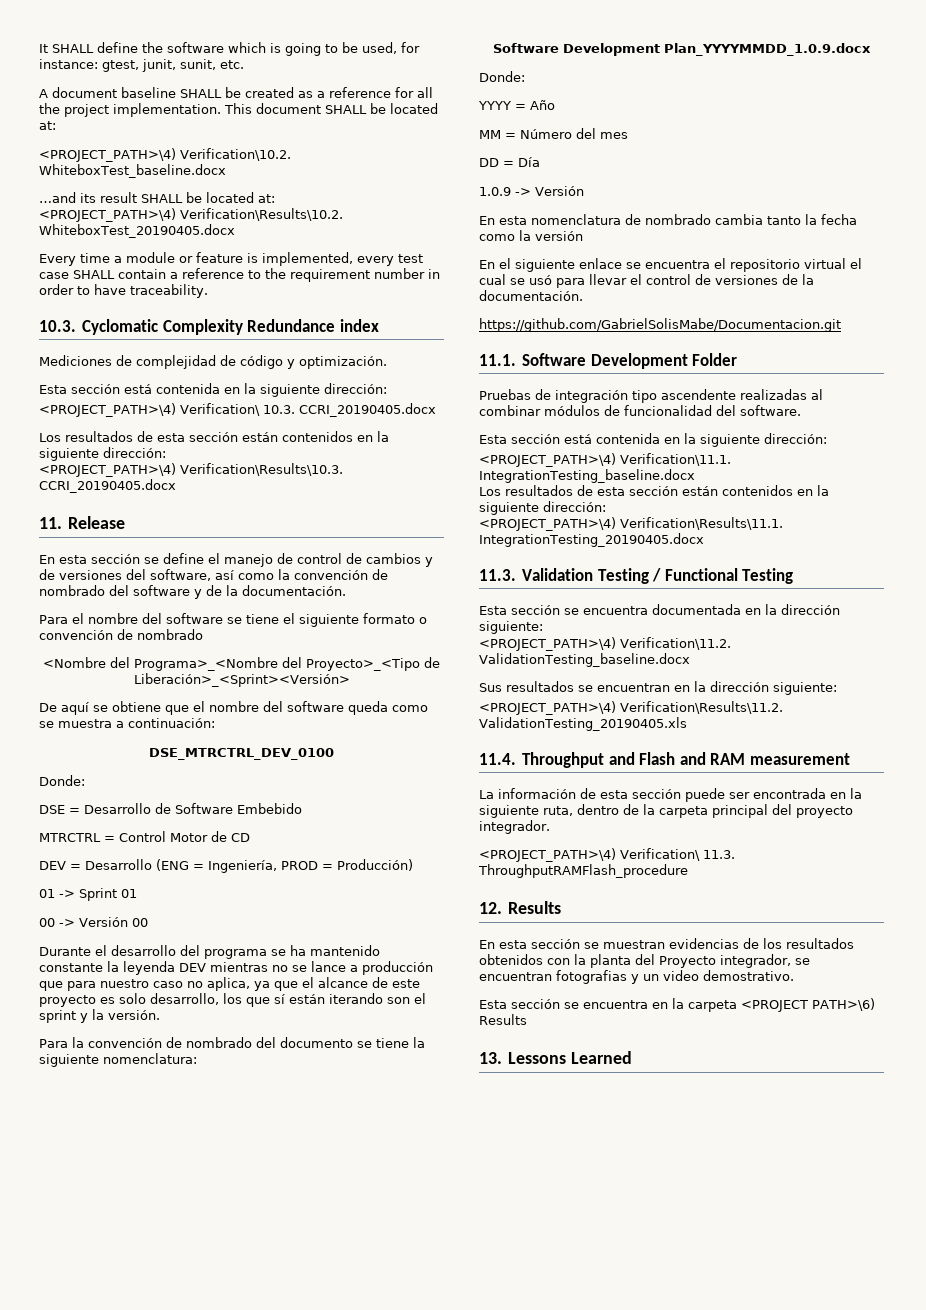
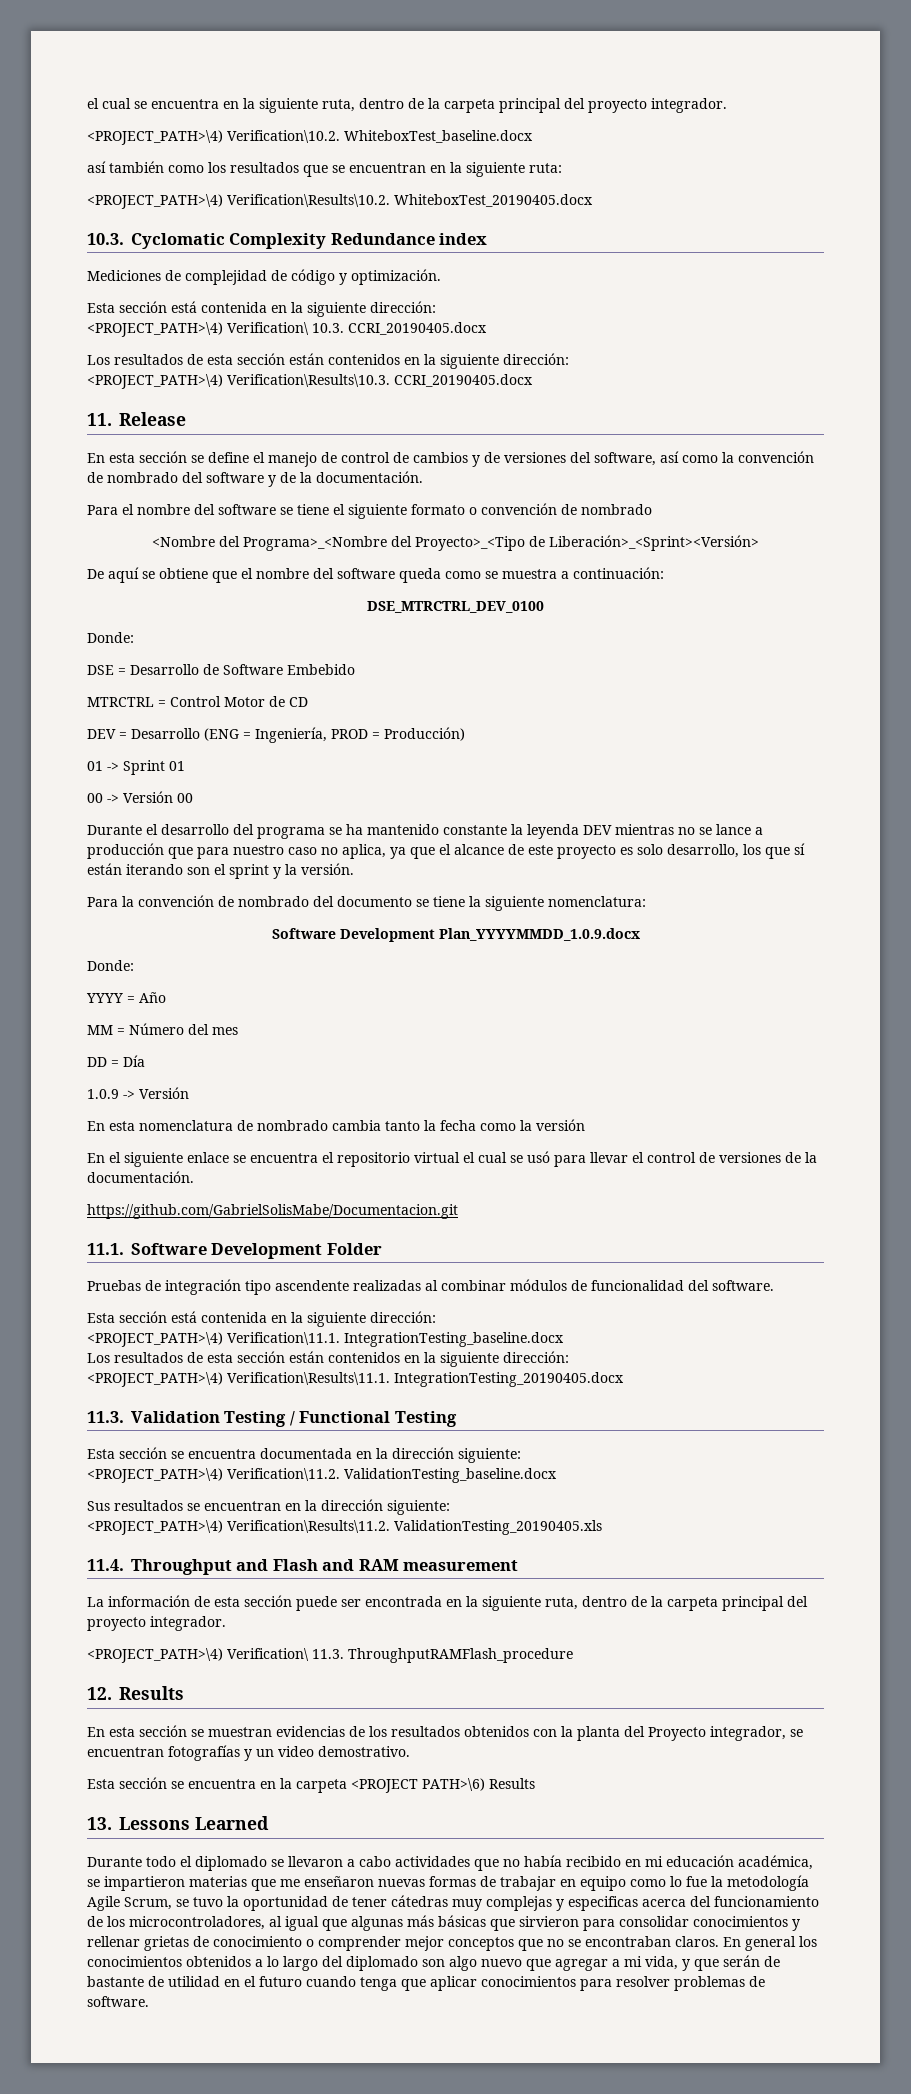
[39,42,420,56] [39,59,244,72] [39,87,433,98] [39,103,438,117] [39,121,56,130] [39,148,291,162] [39,164,226,178] [39,192,275,203] [39,208,343,222] [39,224,235,238] [39,252,423,266] [39,268,440,282] [39,284,208,298] It SHALL define the software which is going to be used, for instance: gtest, junit, sunit, etc. // A document baseline SHALL be created as a reference for all the project implementation. This document SHALL be located at: // <PROJECT_PATH>\4) Verification\10.2. WhiteboxTest_baseline.docx // …and its result SHALL be located at: // <PROJECT_PATH>\4) Verification\Results\10.2. WhiteboxTest_20190405.docx // Every time a module or feature is implemented, every test case SHALL contain a reference to the requirement number in order to have traceability. -> [87,98,727,113] [87,130,533,145] [87,161,562,177] [87,194,593,209] el cual se encuentra en la siguiente ruta, dentro de la carpeta principal del proyecto integrador. // <PROJECT_PATH>\4) Verification\10.2. WhiteboxTest_baseline.docx // así también como los resultados que se encuentran en la siguiente ruta: // <PROJECT_PATH>\4) Verification\Results\10.2. WhiteboxTest_20190405.docx
[556,970,627,984] fotografias -> [168,1745,240,1761] fotografías
(632, 1057) none -> [87,1855,813,1871] [87,1875,809,1891] [87,1895,819,1911] [87,1915,800,1931] [87,1936,817,1951] [87,1955,780,1971] [87,1976,765,1991] [87,1996,149,2007] // Durante todo el diplomado se llevaron a cabo actividades que no había recibido en mi educación académica, se impartieron materias que me enseñaron nuevas formas de trabajar en equipo como lo fue la metodología Agile Scrum, se tuvo la oportunidad de tener cátedras muy complejas y especificas acerca del funcionamiento de los microcontroladores, al igual que algunas más básicas que sirvieron para consolidar conocimientos y rellenar grietas de conocimiento o comprender mejor conceptos que no se encontraban claros. En general los conocimientos obtenidos a lo largo del diplomado son algo nuevo que agregar a mi vida, y que serán de bastante de utilidad en el futuro cuando tenga que aplicar conocimientos para resolver problemas de software.

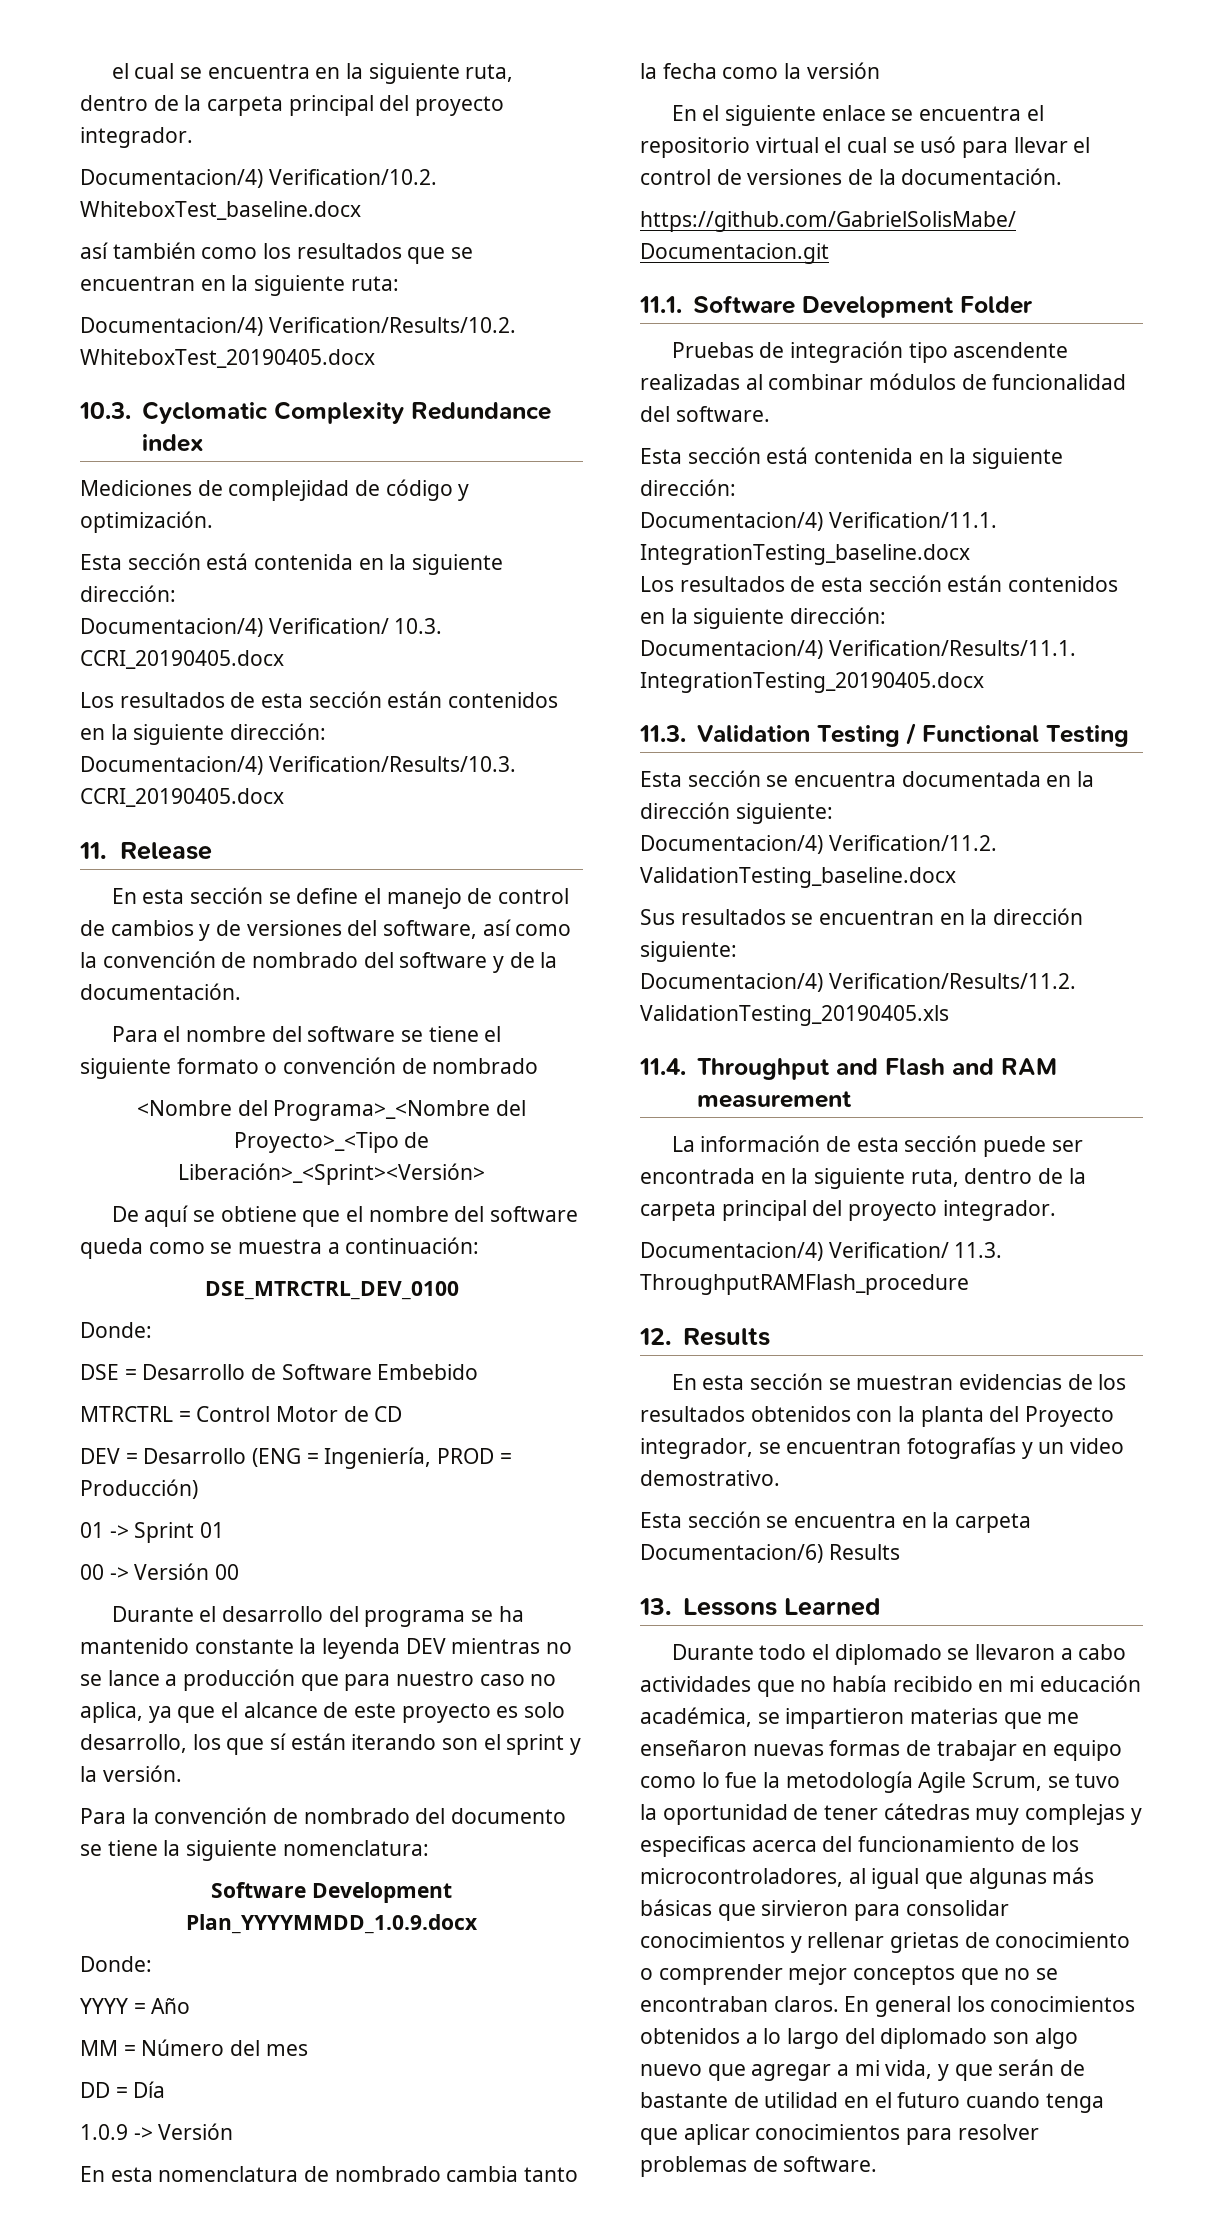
[87,130,340,145] <PROJECT_PATH>\4) Verification\10.2. -> [80,169,437,188] Documentacion/4) Verification/10.2.
[87,194,390,209] <PROJECT_PATH>\4) Verification\Results\10.2. -> [80,317,516,336] Documentacion/4) Verification/Results/10.2.
[87,322,309,337] <PROJECT_PATH>\4) Verification\ -> [80,618,389,637] Documentacion/4) Verification/
[87,374,390,389] <PROJECT_PATH>\4) Verification\Results\10.3. -> [80,756,516,775] Documentacion/4) Verification/Results/10.3.
[87,1332,340,1347] <PROJECT_PATH>\4) Verification\11.1. -> [640,512,997,531] Documentacion/4) Verification/11.1.
[87,1372,390,1387] <PROJECT_PATH>\4) Verification\Results\11.1. -> [640,640,1076,659] Documentacion/4) Verification/Results/11.1.
[87,1468,340,1483] <PROJECT_PATH>\4) Verification\11.2. -> [640,835,997,854] Documentacion/4) Verification/11.2.
[87,1520,390,1535] <PROJECT_PATH>\4) Verification\Results\11.2. -> [640,973,1076,992] Documentacion/4) Verification/Results/11.2.
[87,1648,309,1663] <PROJECT_PATH>\4) Verification\ -> [640,1242,949,1261] Documentacion/4) Verification/
[351,1778,485,1793] <PROJECT PATH>\6) -> [640,1544,823,1563] Documentacion/6)

